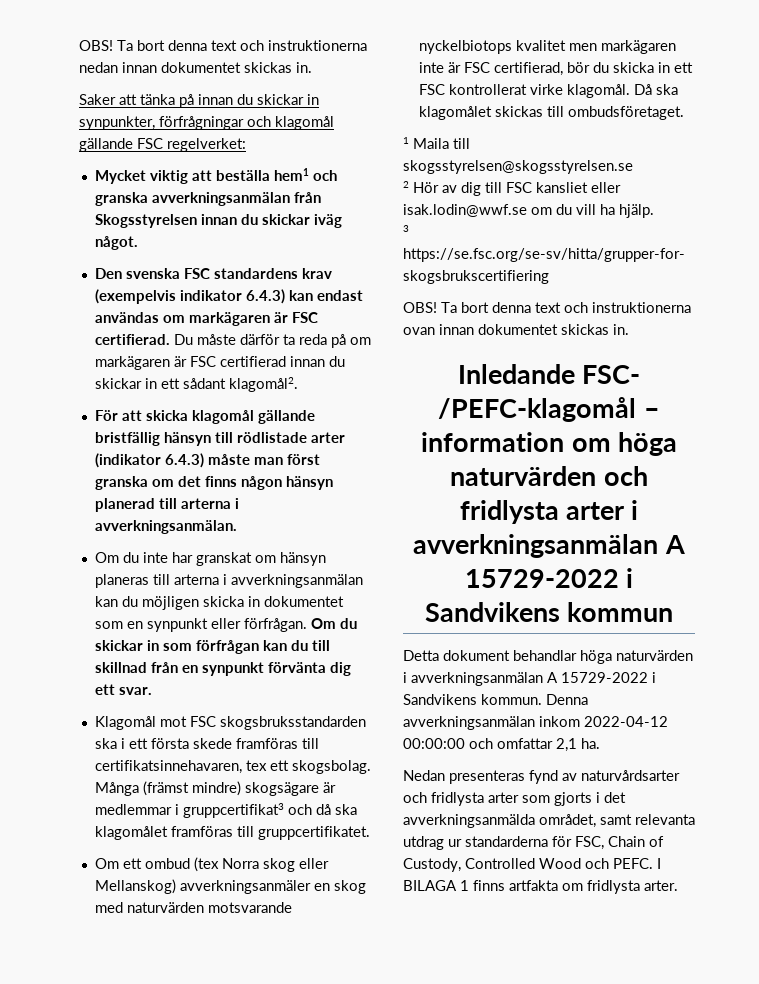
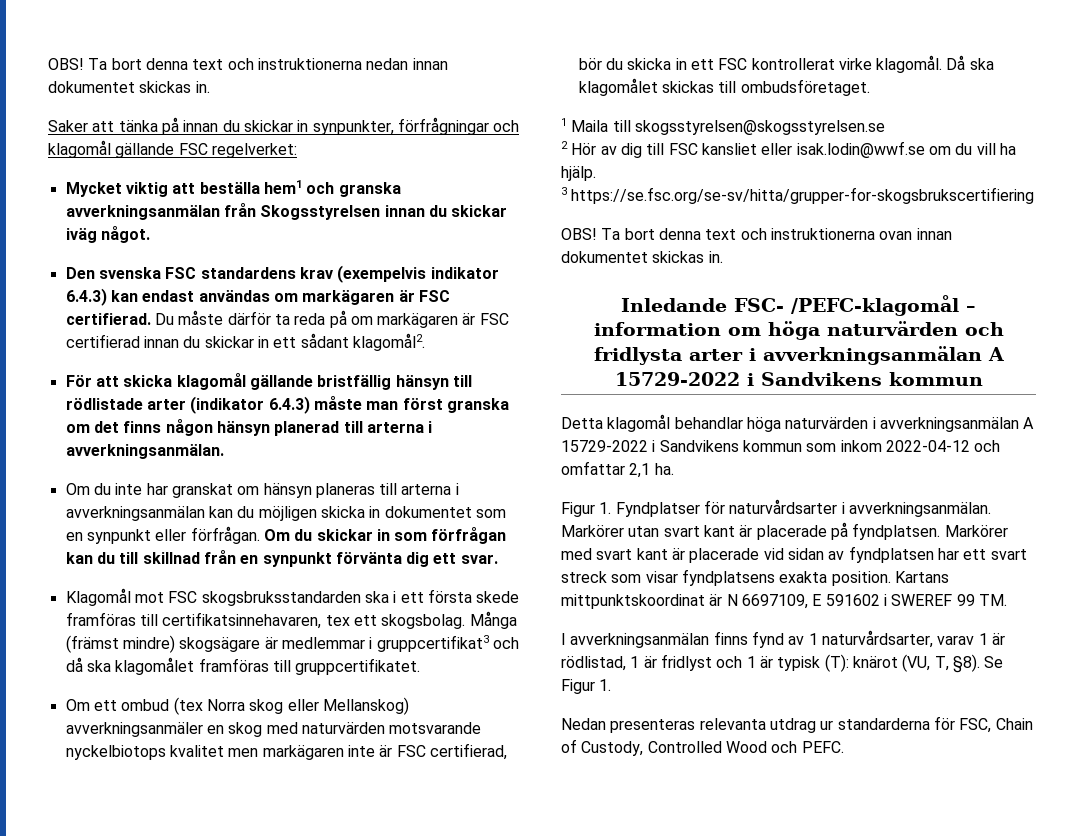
[443,650,510,661] dokument -> [607,414,671,432] klagomål
[481,694,588,705] [403,716,535,730] kommun. Denna avverkningsanmälan -> [742,440,837,452] kommun som
[403,738,465,749] 00:00:00 -> (970, 446) none
[403,770,680,784] [403,792,626,806] [403,814,632,828] Nedan presenteras fynd av naturvårdsarter och fridlysta arter som gjorts i det avverkningsanmälda området, samt -> [561,499,991,517] [561,522,1008,540] [561,546,1027,563] [561,569,949,586] [561,594,1007,609] [561,630,1005,648] [561,654,1004,673] [561,679,612,694] [561,718,696,733] Figur 1. Fyndplatser för naturvårdsarter i avverkningsanmälan. Markörer utan svart kant är placerade på fyndplatsen. Markörer med svart kant är placerade vid sidan av fyndplatsen har ett svart streck som visar fyndplatsens exakta position. Kartans mittpunktskoordinat är N 6697109, E 591602 i SWEREF 99 TM. // I avverkningsanmälan finns fynd av 1 naturvårdsarter, varav 1 är rödlistad, 1 är fridlyst och 1 är typisk (T): knärot (VU, T, §8). Se Figur 1. // Nedan presenteras
[657,858,661,869] [403,880,678,894] I BILAGA 1 finns artfakta om fridlysta arter. -> (844, 747) none

